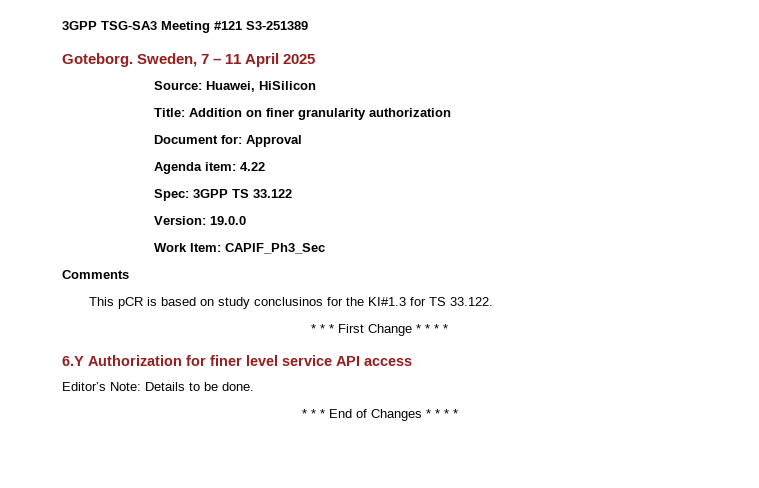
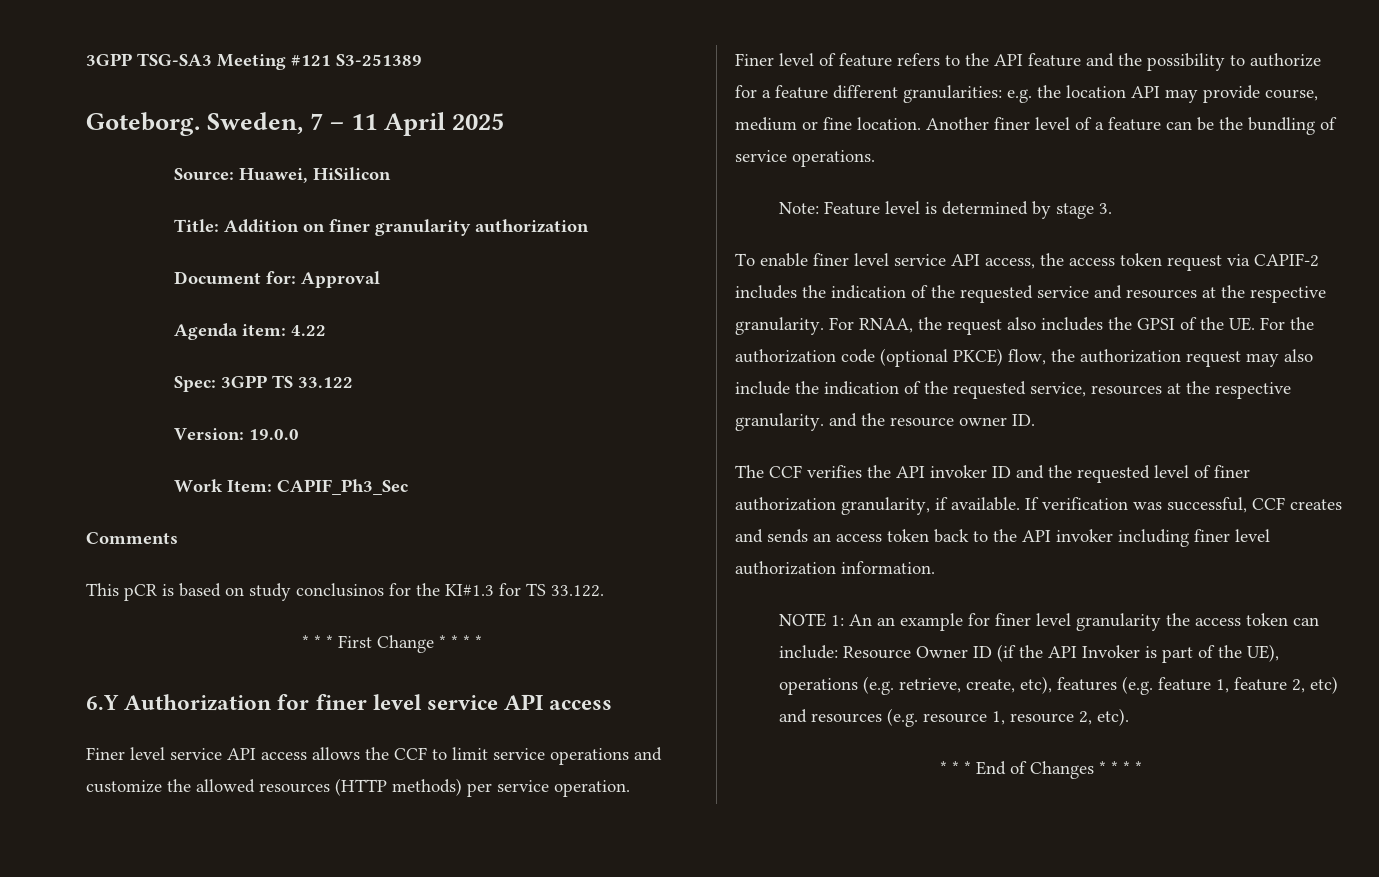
[62,382,254,391] Editor’s Note: Details to be done. -> [86,747,662,765] [86,778,630,797] [735,53,1321,71] [735,85,1318,103] [735,117,1337,135] [735,150,875,167] [779,201,1113,219] [735,253,1319,271] [735,285,1326,303] [735,317,1314,335] [735,348,1313,367] [735,381,1291,399] [735,413,1035,431] [735,465,1250,483] [735,497,1342,515] [735,529,1270,547] [735,561,935,575] [779,613,1320,631] [779,644,1280,663] [779,676,1339,695] [779,708,1130,727] Finer level service API access allows the CCF to limit service operations and customize the allowed resources (HTTP methods) per service operation. // Finer level of feature refers to the API feature and the possibility to authorize for a feature different granularities: e.g. the location API may provide course, medium or fine location. Another finer level of a feature can be the bundling of service operations. // Note: Feature level is determined by stage 3. // To enable finer level service API access, the access token request via CAPIF-2 includes the indication of the requested service and resources at the respective granularity. For RNAA, the request also includes the GPSI of the UE. For the authorization code (optional PKCE) flow, the authorization request may also include the indication of the requested service, resources at the respective granularity. and the resource owner ID. // The CCF verifies the API invoker ID and the requested level of finer authorization granularity, if available. If verification was successful, CCF creates and sends an access token back to the API invoker including finer level authorization information. // NOTE 1: An an example for finer level granularity the access token can include: Resource Owner ID (if the API Invoker is part of the UE), operations (e.g. retrieve, create, etc), features (e.g. feature 1, feature 2, etc) and resources (e.g. resource 1, resource 2, etc).

